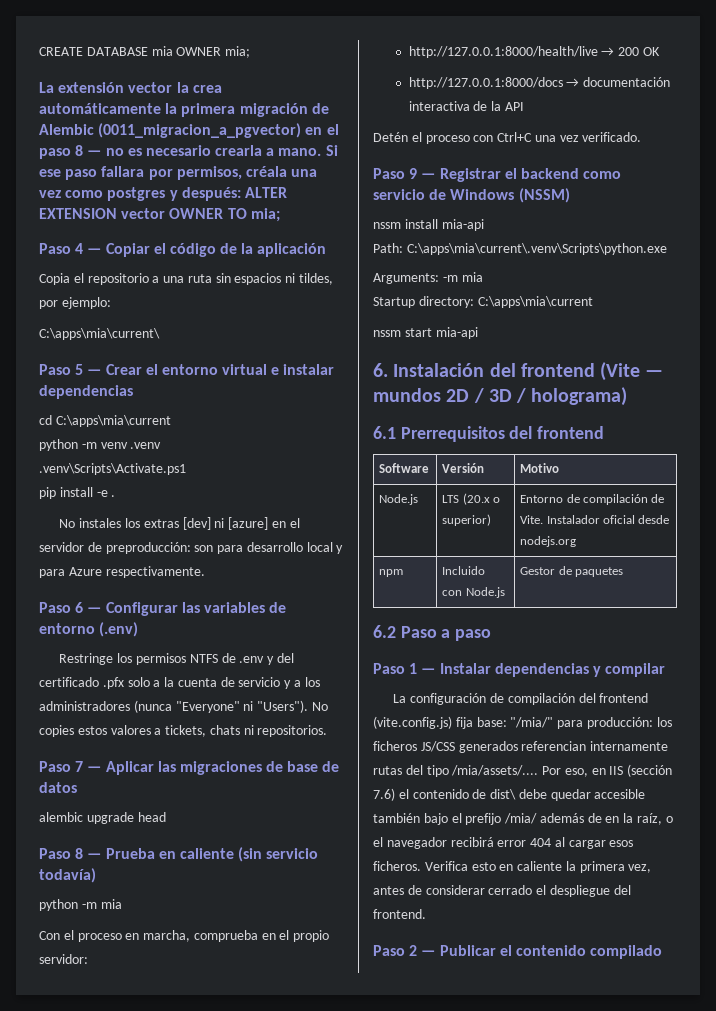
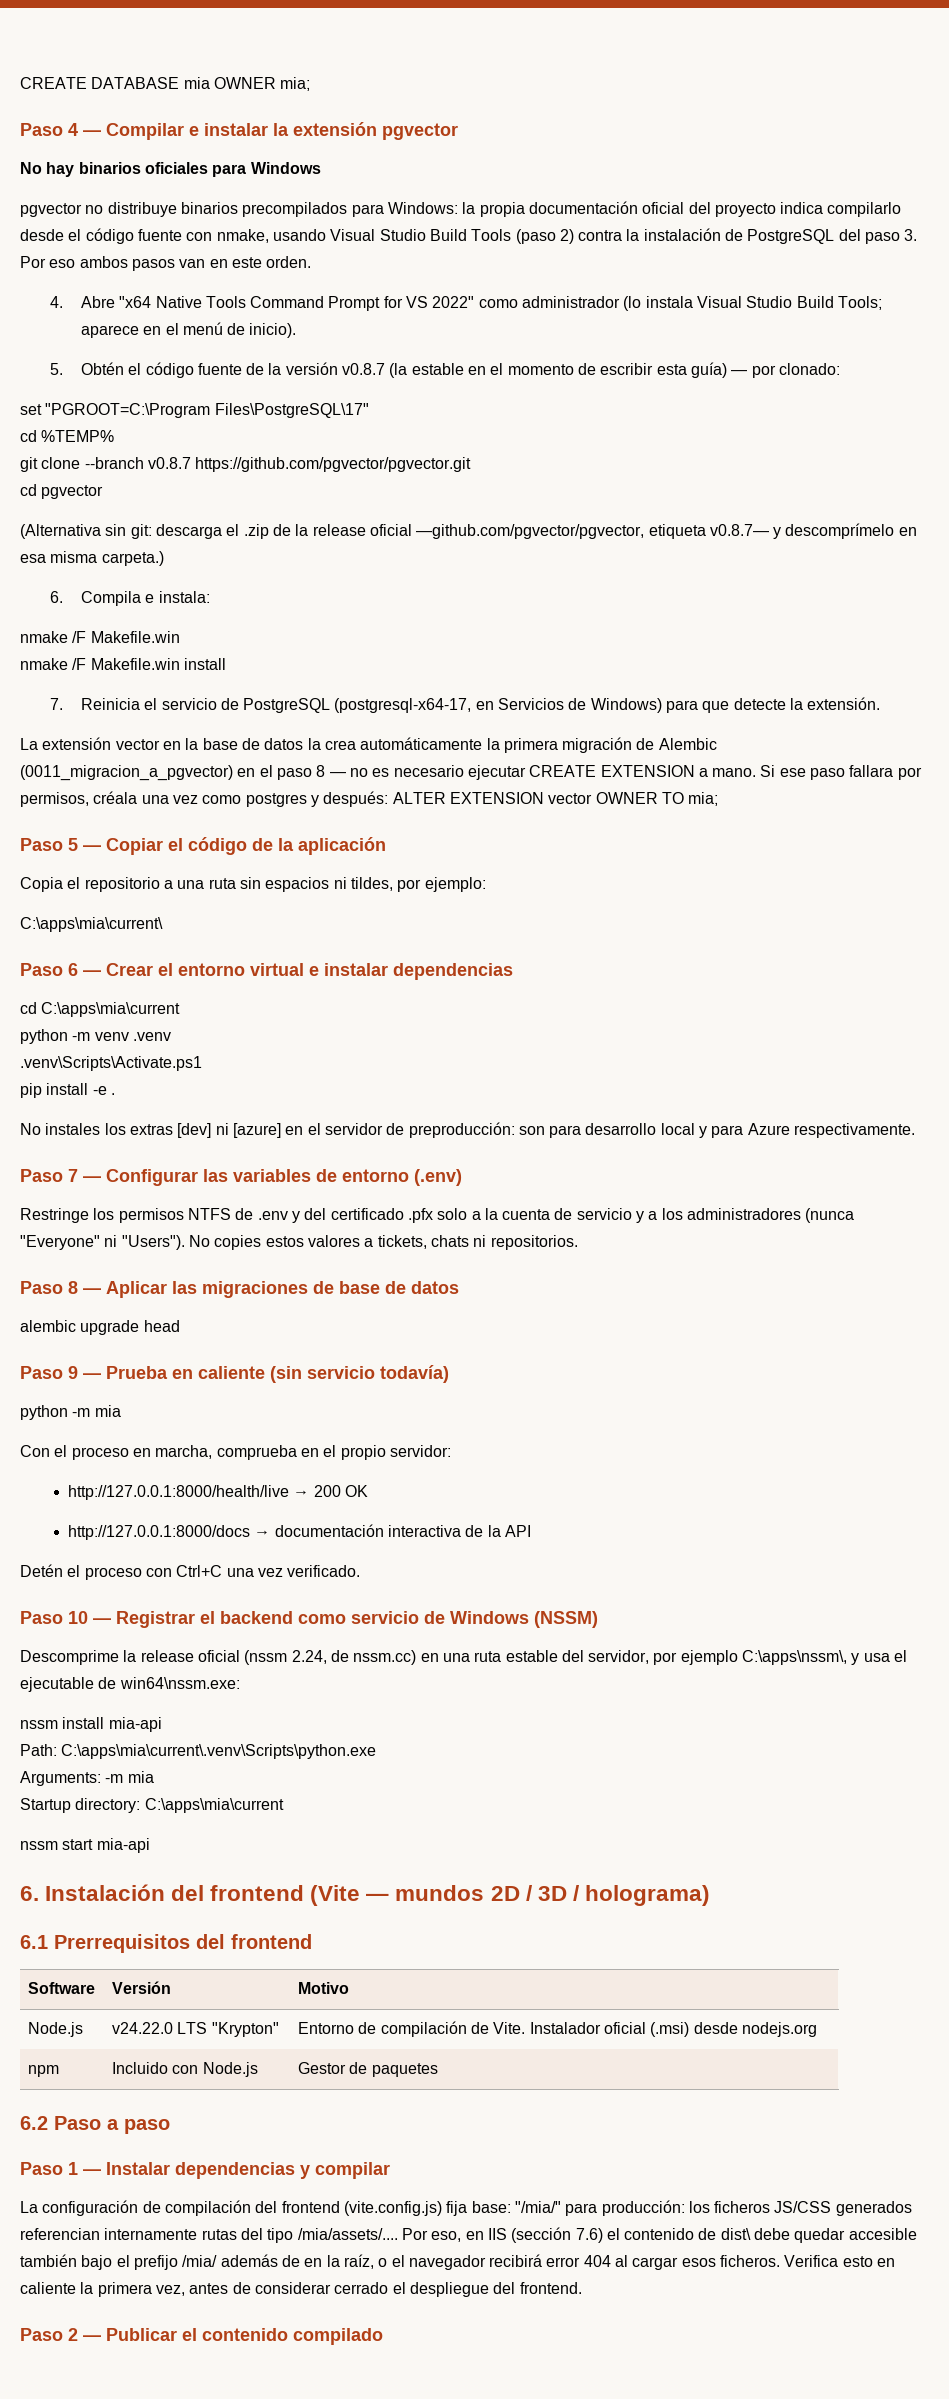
[39,82,173,93] La extensión vector -> [20,122,458,140] [20,162,321,177] [20,201,902,217] [20,228,918,244] [20,256,312,271] [50,296,882,311] [80,322,297,338] [50,362,840,378] [20,403,369,418] [20,430,115,442] [20,457,472,472] [20,484,104,499] [20,523,917,539] [20,551,164,566] [50,591,210,606] [20,631,180,643] [20,658,226,670] [50,697,881,713] [20,737,304,750] Paso 4 — Compilar e instalar la extensión pgvector // No hay binarios oficiales para Windows // pgvector no distribuye binarios precompilados para Windows: la propia documentación oficial del proyecto indica compilarlo desde el código fuente con nmake, usando Visual Studio Build Tools (paso 2) contra la instalación de PostgreSQL del paso 3. Por eso ambos pasos van en este orden. // 4. Abre "x64 Native Tools Command Prompt for VS 2022" como administrador (lo instala Visual Studio Build Tools; aparece en el menú de inicio). // 5. Obtén el código fuente de la versión v0.8.7 (la estable en el momento de escribir esta guía) — por clonado: // set "PGROOT=C:\Program Files\PostgreSQL\17" // cd %TEMP% // git clone --branch v0.8.7 https://github.com/pgvector/pgvector.git // cd pgvector // (Alternativa sin git: descarga el .zip de la release oficial —github.com/pgvector/pgvector, etiqueta v0.8.7— y descomprímelo en esa misma carpeta.) // 6. Compila e instala: // nmake /F Makefile.win // nmake /F Makefile.win install // 7. Reinicia el servicio de PostgreSQL (postgresql-x64-17, en Servicios de Windows) para que detecte la extensión. // La extensión vector en la base de datos
[215,145,263,156] crearla -> [467,765,695,780] ejecutar CREATE EXTENSION
[75,243,84,254] 4 -> [68,838,78,851] 5
[75,364,84,375] 5 -> [68,963,78,976] 6
[75,602,84,613] 6 -> [68,1169,78,1182] 7
[75,761,84,772] 7 -> [68,1281,78,1294] 8
[75,848,84,859] 8 -> [68,1366,78,1379] 9
[409,168,418,179] 9 -> [68,1611,88,1624] 10
(570, 195) none -> [20,1650,908,1665] [20,1677,240,1692] // Descomprime la release oficial (nssm 2.24, de nssm.cc) en una ruta estable del servidor, por ejemplo C:\apps\nssm\, y usa el ejecutable de win64\nssm.exe:
[442,493,501,505] [442,514,492,526] LTS (20.x o superior) -> [112,2022,279,2037] v24.22.0 LTS "Krypton"
(636, 519) none -> [650,2022,690,2037] (.msi)

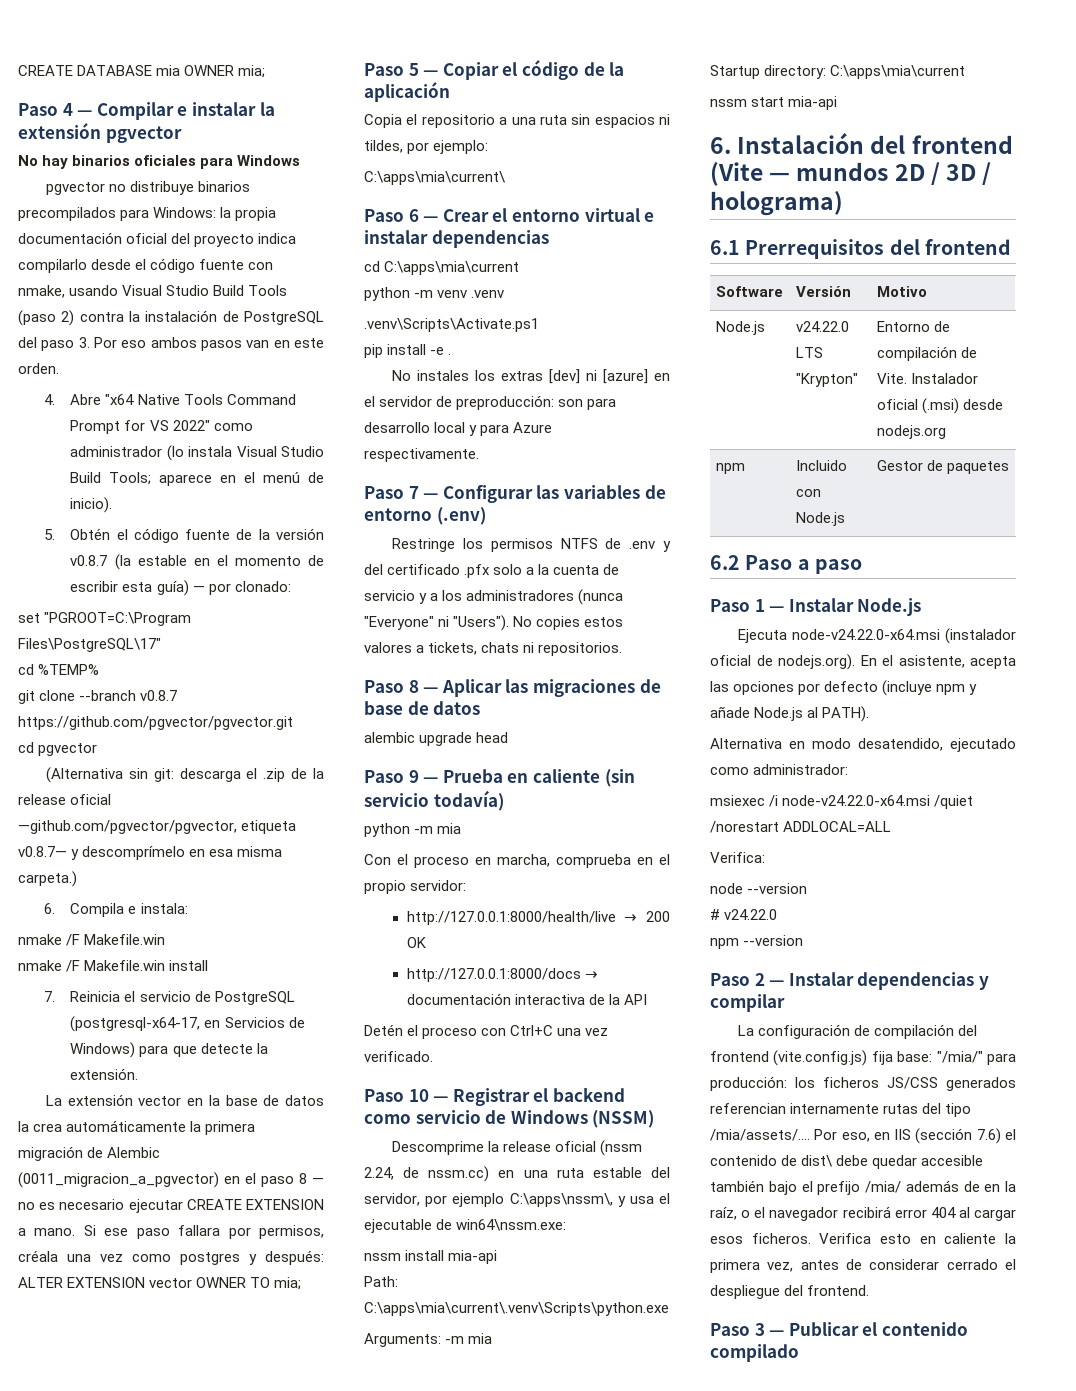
(170, 2168) none -> [857,598,922,616] [738,628,1016,644] [710,654,1016,670] [710,680,978,696] [710,706,870,722] [710,738,1016,752] [710,764,849,775] [710,795,974,809] [710,821,892,833] [710,852,765,863] [710,883,808,894] [710,909,778,920] [710,935,804,949] [710,972,854,986] Node.js // Ejecuta node-v24.22.0-x64.msi (instalador oficial de nodejs.org). En el asistente, acepta las opciones por defecto (incluye npm y añade Node.js al PATH). // Alternativa en modo desatendido, ejecutado como administrador: // msiexec /i node-v24.22.0-x64.msi /quiet /norestart ADDLOCAL=ALL // Verifica: // node --version // # v24.22.0 // npm --version // Paso 2 — Instalar
[68,2328,78,2341] 2 -> [754,1323,765,1336] 3

